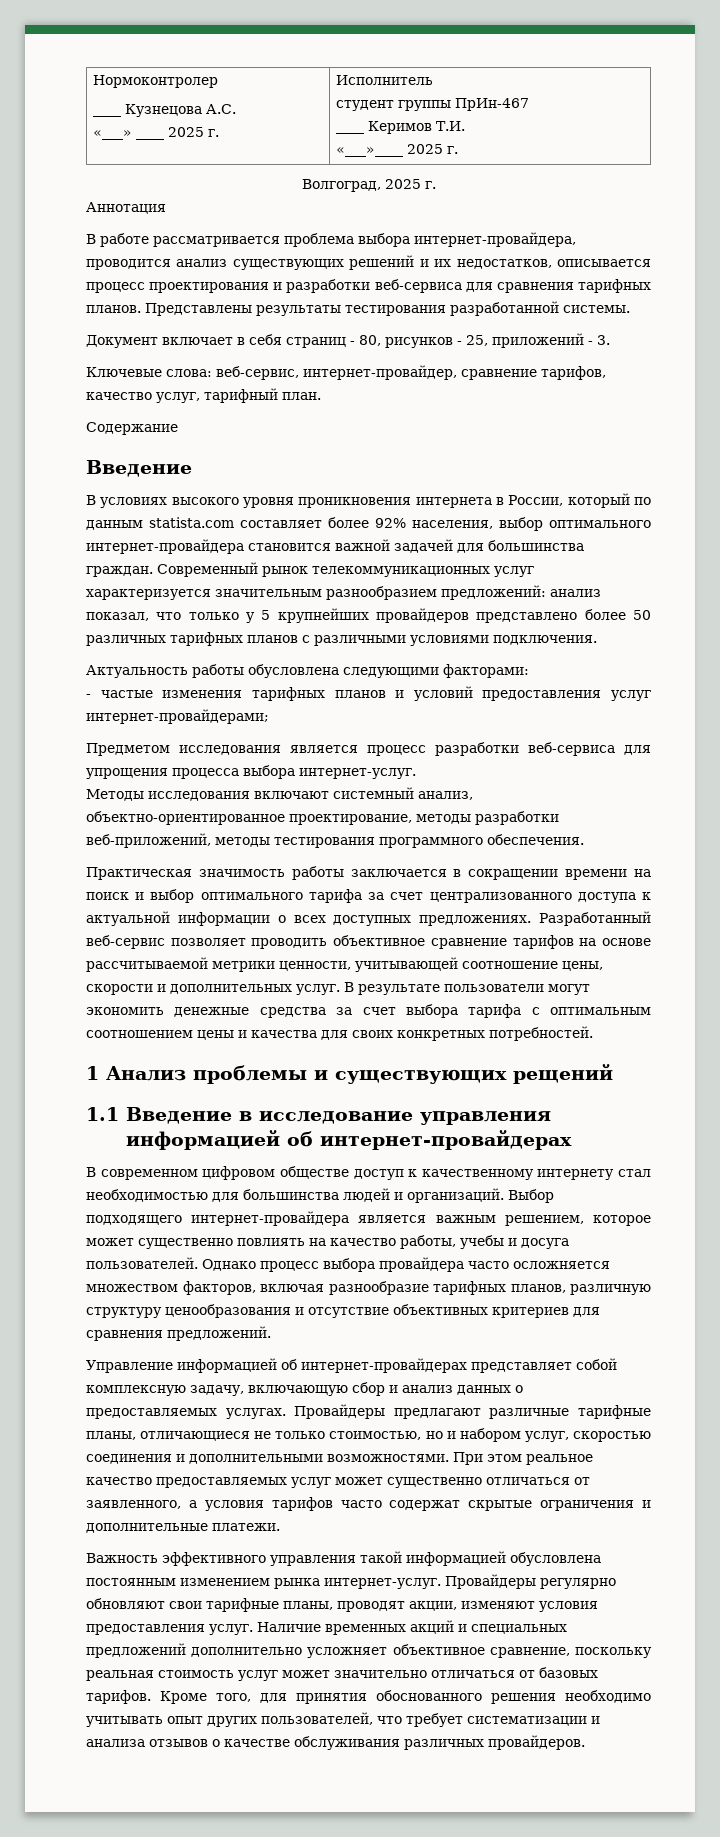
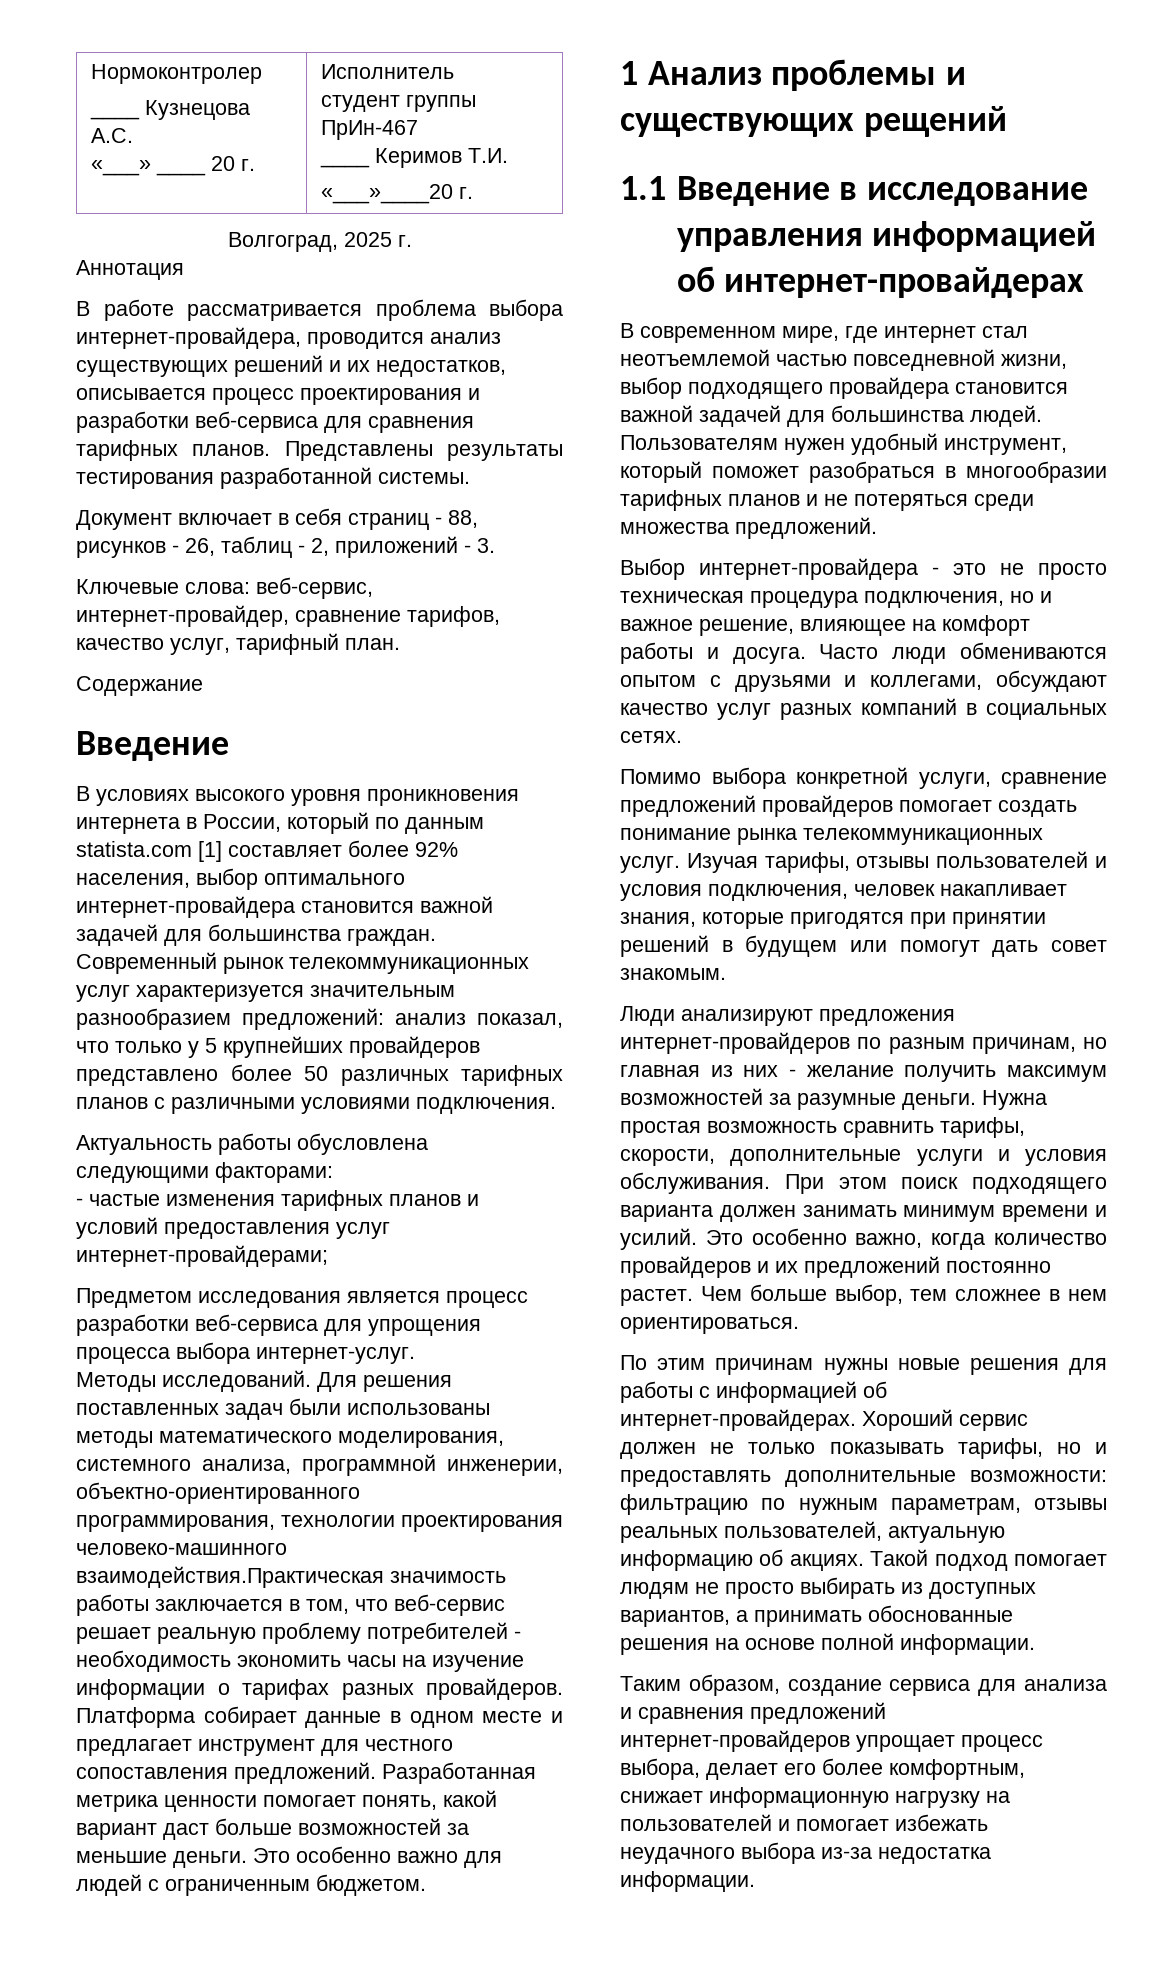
[167,127,204,137] 2025 -> [211,156,236,171] 20
[335,144,443,157] «___»____ 2025 -> [321,184,454,204] «___»____20
[359,335,381,346] 80, -> [448,510,478,528] 88,
[466,335,488,346] 25, -> [185,536,329,558] 26, таблиц - 2,
(234, 522) none -> [198,841,222,862] [1]
[148,787,473,801] [86,811,559,825] [86,833,584,848] [86,866,651,880] [86,889,651,903] [86,911,651,926] [86,935,651,949] [86,957,603,972] [86,982,590,995] [86,1004,651,1018] [86,1026,593,1041] исследования включают системный анализ, объектно-ориентированное проектирование, методы разработки веб-приложений, методы тестирования программного обеспечения. // Практическая значимость работы заключается в сокращении времени на поиск и выбор оптимального тарифа за счет централизованного доступа к актуальной информации о всех доступных предложениях. Разработанный веб-сервис позволяет проводить объективное сравнение тарифов на основе рассчитываемой метрики ценности, учитывающей соотношение цены, скорости и дополнительных услуг. В результате пользователи могут экономить денежные средства за счет выбора тарифа с оптимальным соотношением цены и качества для своих конкретных потребностей. -> [162,1370,452,1392] [76,1398,490,1420] [76,1431,504,1448] [76,1454,563,1476] [76,1482,360,1504] [76,1515,563,1532] [76,1543,287,1555] [76,1566,506,1588] [76,1594,505,1616] [76,1622,521,1644] [76,1650,524,1672] [76,1678,563,1700] [76,1706,564,1728] [76,1739,453,1756] [76,1762,536,1784] [76,1790,497,1812] [76,1818,469,1840] [76,1846,502,1868] [76,1874,426,1896] исследований. Для решения поставленных задач были использованы методы математического моделирования, системного анализа, программной инженерии, объектно-ориентированного программирования, технологии проектирования человеко-машинного взаимодействия.Практическая значимость работы заключается в том, что веб-сервис решает реальную проблему потребителей - необходимость экономить часы на изучение информации о тарифах разных провайдеров. Платформа собирает данные в одном месте и предлагает инструмент для честного сопоставления предложений. Разработанная метрика ценности помогает понять, какой вариант даст больше возможностей за меньшие деньги. Это особенно важно для людей с ограниченным бюджетом.
[202,1166,651,1180] [86,1188,554,1203] [86,1211,651,1226] [86,1235,569,1249] [86,1257,610,1272] [86,1281,651,1295] [86,1304,600,1318] [86,1326,271,1341] [86,1358,617,1373] [86,1382,523,1396] [86,1404,651,1419] [86,1428,651,1442] [86,1452,593,1465] [86,1477,590,1488] [86,1497,651,1511] [86,1523,280,1533] [86,1551,601,1566] [86,1574,616,1589] [86,1598,598,1612] [86,1620,567,1635] [86,1643,652,1658] [86,1667,598,1681] [86,1690,651,1704] [86,1712,600,1727] [86,1735,585,1750] цифровом обществе доступ к качественному интернету стал необходимостью для большинства людей и организаций. Выбор подходящего интернет-провайдера является важным решением, которое может существенно повлиять на качество работы, учебы и досуга пользователей. Однако процесс выбора провайдера часто осложняется множеством факторов, включая разнообразие тарифных планов, различную структуру ценообразования и отсутствие объективных критериев для сравнения предложений. // Управление информацией об интернет-провайдерах представляет собой комплексную задачу, включающую сбор и анализ данных о предоставляемых услугах. Провайдеры предлагают различные тарифные планы, отличающиеся не только стоимостью, но и набором услуг, скоростью соединения и дополнительными возможностями. При этом реальное качество предоставляемых услуг может существенно отличаться от заявленного, а условия тарифов часто содержат скрытые ограничения и дополнительные платежи. // Важность эффективного управления такой информацией обусловлена постоянным изменением рынка интернет-услуг. Провайдеры регулярно обновляют свои тарифные планы, проводят акции, изменяют условия предоставления услуг. Наличие временных акций и специальных предложений дополнительно усложняет объективное сравнение, поскольку реальная стоимость услуг может значительно отличаться от базовых тарифов. Кроме того, для принятия обоснованного решения необходимо учитывать опыт других пользователей, что требует систематизации и анализа отзывов о качестве обслуживания различных провайдеров. -> [782,326,1028,343] [620,349,1067,371] [620,377,1068,399] [620,405,1042,427] [620,433,1067,455] [620,461,1107,483] [620,490,1034,511] [620,517,877,539] [620,558,1107,580] [620,591,1052,608] [620,615,1030,636] [620,642,1107,664] [620,670,1107,692] [620,698,1107,720] [620,731,682,743] [620,767,1107,789] [620,795,1077,817] [620,828,1043,845] [620,851,1107,873] [620,884,1067,901] [620,912,1046,929] [620,935,1107,957] [620,968,726,980] [620,1006,955,1026] [620,1032,1107,1054] [620,1065,1107,1082] [620,1088,1047,1110] [620,1117,1025,1138] [620,1149,1107,1166] [620,1172,1107,1194] [620,1205,1107,1222] [620,1228,1107,1250] [620,1256,1051,1278] [620,1284,1107,1306] [620,1317,799,1334] [620,1355,1107,1375] [620,1381,887,1403] [620,1409,1028,1431] [620,1438,1107,1459] [620,1470,1107,1487] [620,1494,1107,1515] [620,1521,1005,1543] [620,1549,1107,1571] [620,1577,1036,1599] [620,1605,1013,1627] [620,1633,1035,1655] [620,1674,1107,1696] [620,1702,886,1724] [620,1730,1043,1752] [620,1758,1025,1780] [620,1787,1010,1808] [620,1814,988,1831] [620,1842,991,1864] [620,1871,755,1892] мире, где интернет стал неотъемлемой частью повседневной жизни, выбор подходящего провайдера становится важной задачей для большинства людей. Пользователям нужен удобный инструмент, который поможет разобраться в многообразии тарифных планов и не потеряться среди множества предложений. // Выбор интернет-провайдера - это не просто техническая процедура подключения, но и важное решение, влияющее на комфорт работы и досуга. Часто люди обмениваются опытом с друзьями и коллегами, обсуждают качество услуг разных компаний в социальных сетях. // Помимо выбора конкретной услуги, сравнение предложений провайдеров помогает создать понимание рынка телекоммуникационных услуг. Изучая тарифы, отзывы пользователей и условия подключения, человек накапливает знания, которые пригодятся при принятии решений в будущем или помогут дать совет знакомым. // Люди анализируют предложения интернет-провайдеров по разным причинам, но главная из них - желание получить максимум возможностей за разумные деньги. Нужна простая возможность сравнить тарифы, скорости, дополнительные услуги и условия обслуживания. При этом поиск подходящего варианта должен занимать минимум времени и усилий. Это особенно важно, когда количество провайдеров и их предложений постоянно растет. Чем больше выбор, тем сложнее в нем ориентироваться. // По этим причинам нужны новые решения для работы с информацией об интернет-провайдерах. Хороший сервис должен не только показывать тарифы, но и предоставлять дополнительные возможности: фильтрацию по нужным параметрам, отзывы реальных пользователей, актуальную информацию об акциях. Такой подход помогает людям не просто выбирать из доступных вариантов, а принимать обоснованные решения на основе полной информации. // Таким образом, создание сервиса для анализа и сравнения предложений интернет-провайдеров упрощает процесс выбора, делает его более комфортным, снижает информационную нагрузку на пользователей и помогает избежать неудачного выбора из-за недостатка информации.

